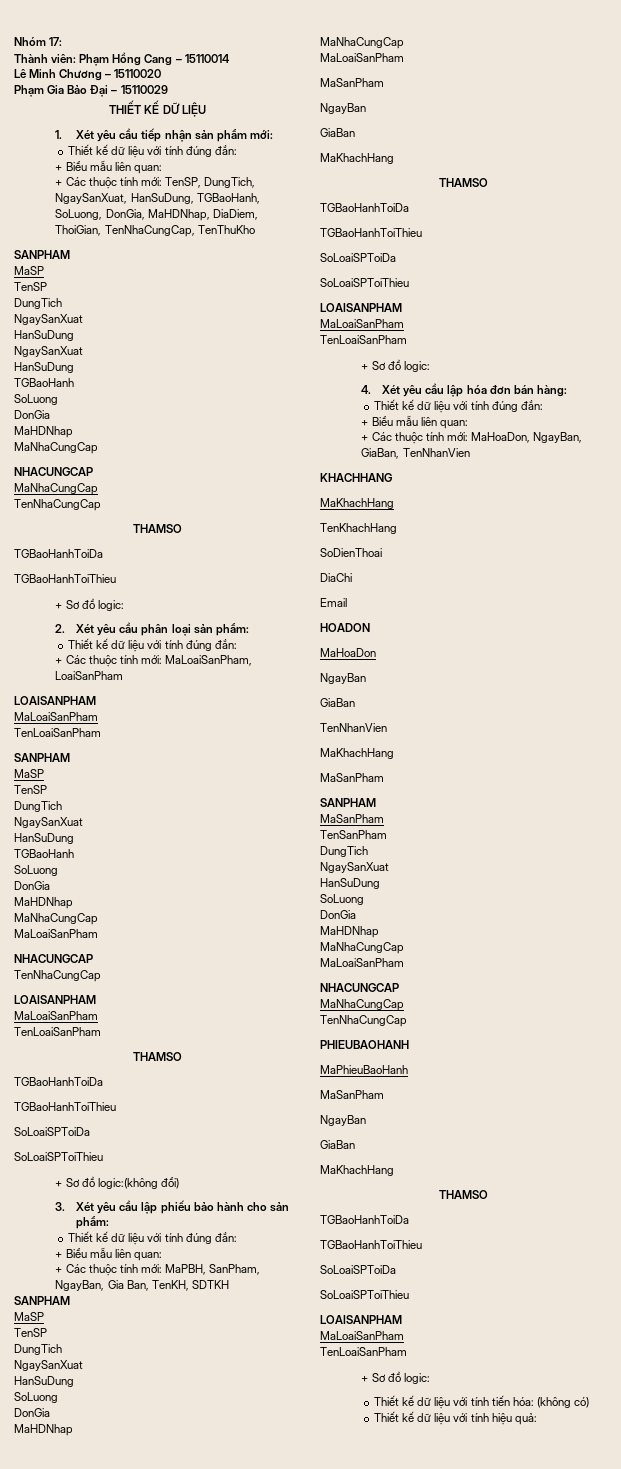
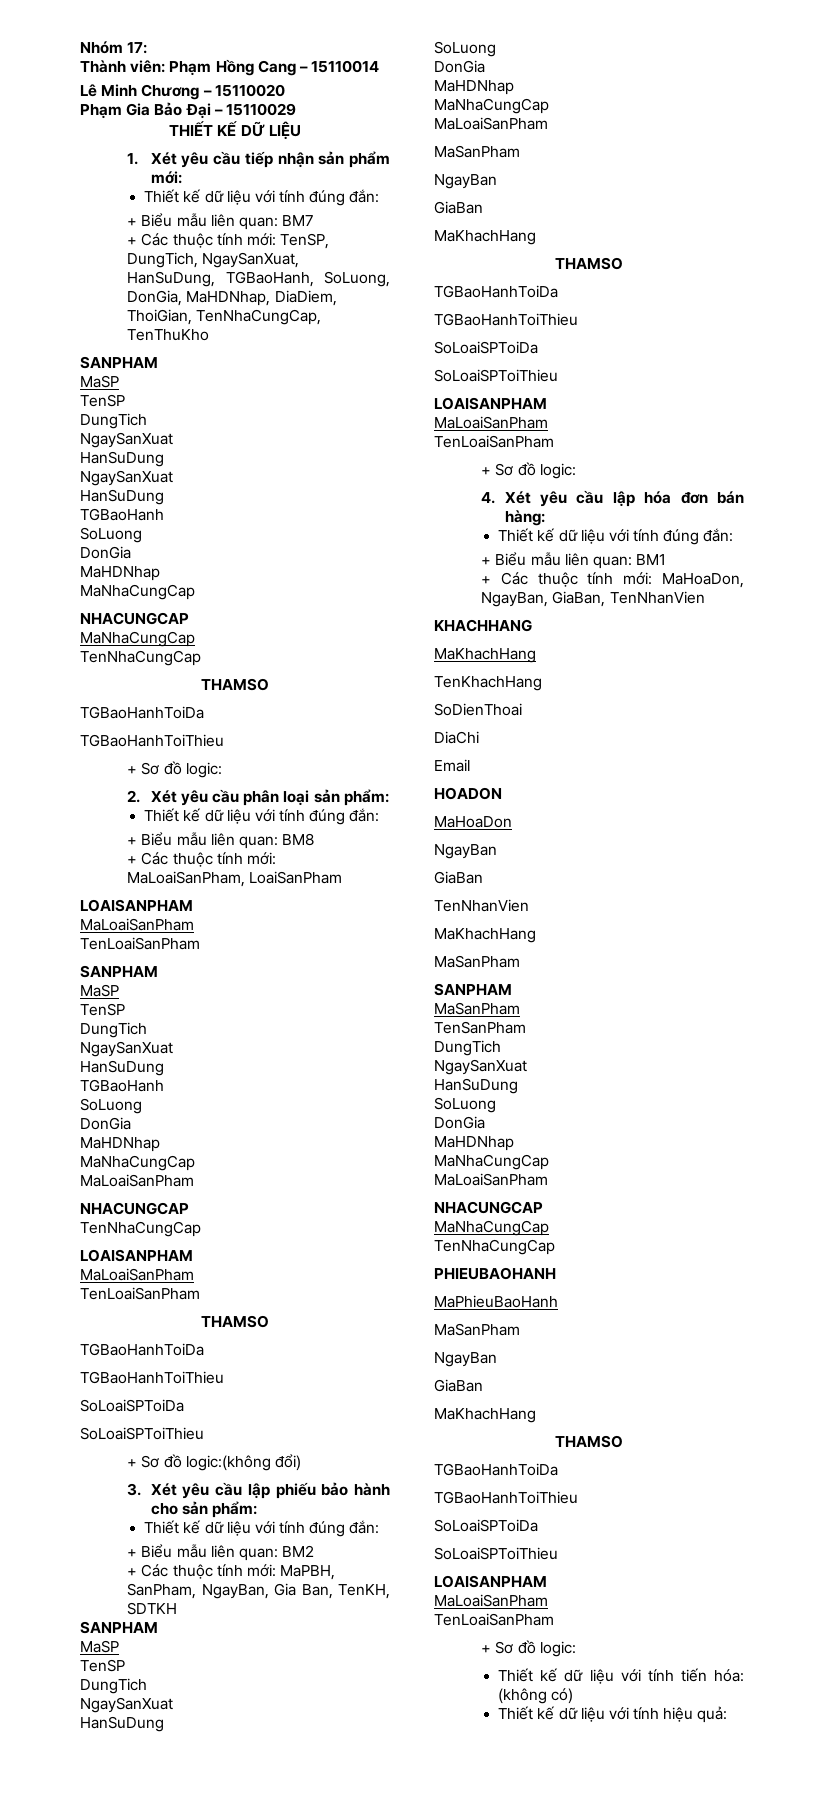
(162, 169) none -> [282,215,315,226] BM7
(237, 644) none -> [127,832,315,849] // + Biểu mẫu liên quan: BM8
(162, 1256) none -> [282,1545,315,1557] BM2
(468, 424) none -> [636,554,667,565] BM1

